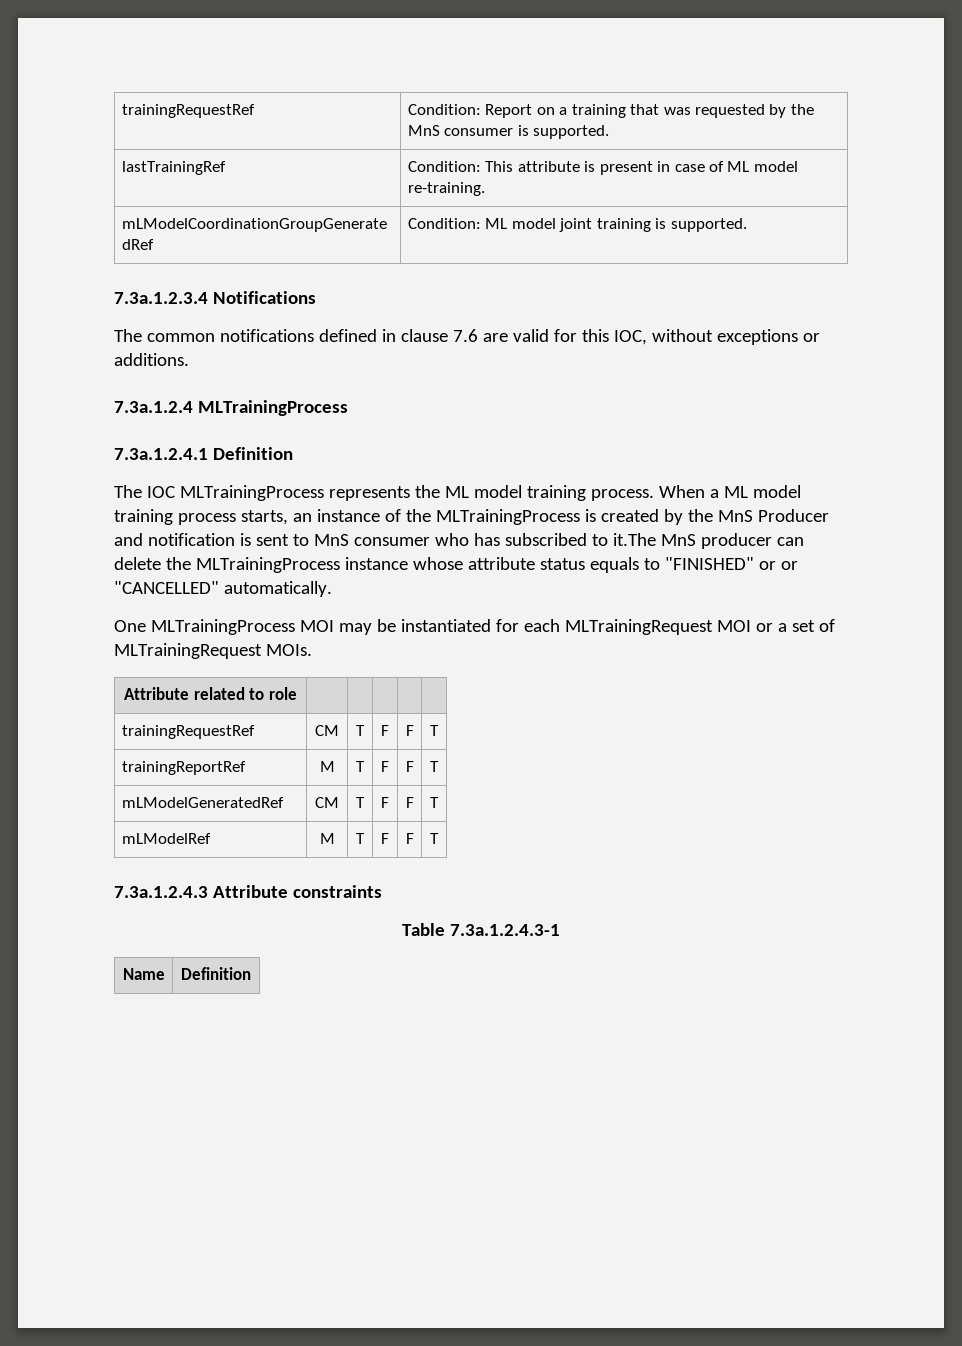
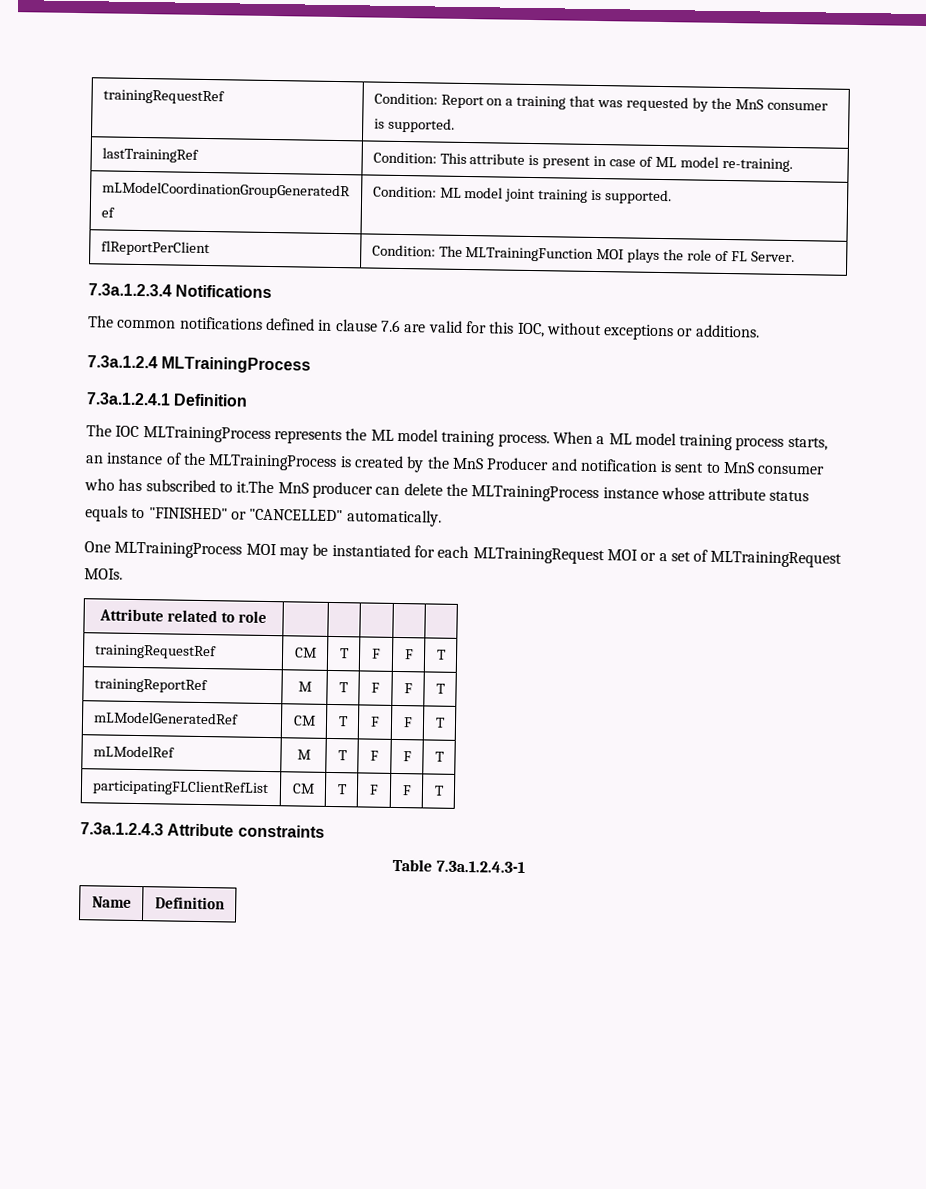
(747, 225) none -> [100,240,210,257] [371,244,795,263] // flReportPerClient | Condition: The MLTrainingFunction MOI plays the role of FL Server.
[780,561,798,570] or -> (247, 515) none
(439, 838) none -> [91,779,269,797] [291,783,315,794] [336,784,348,795] [369,784,379,795] [401,785,412,796] [433,785,445,796] // participatingFLClientRefList | CM | T | F | F | T

